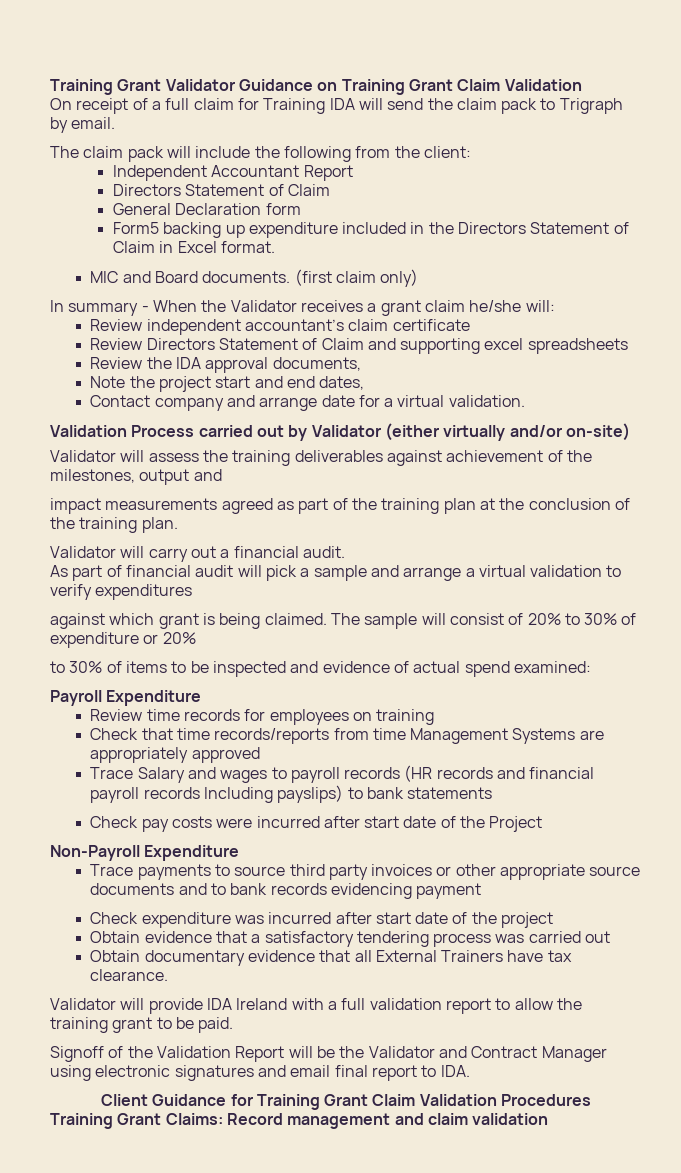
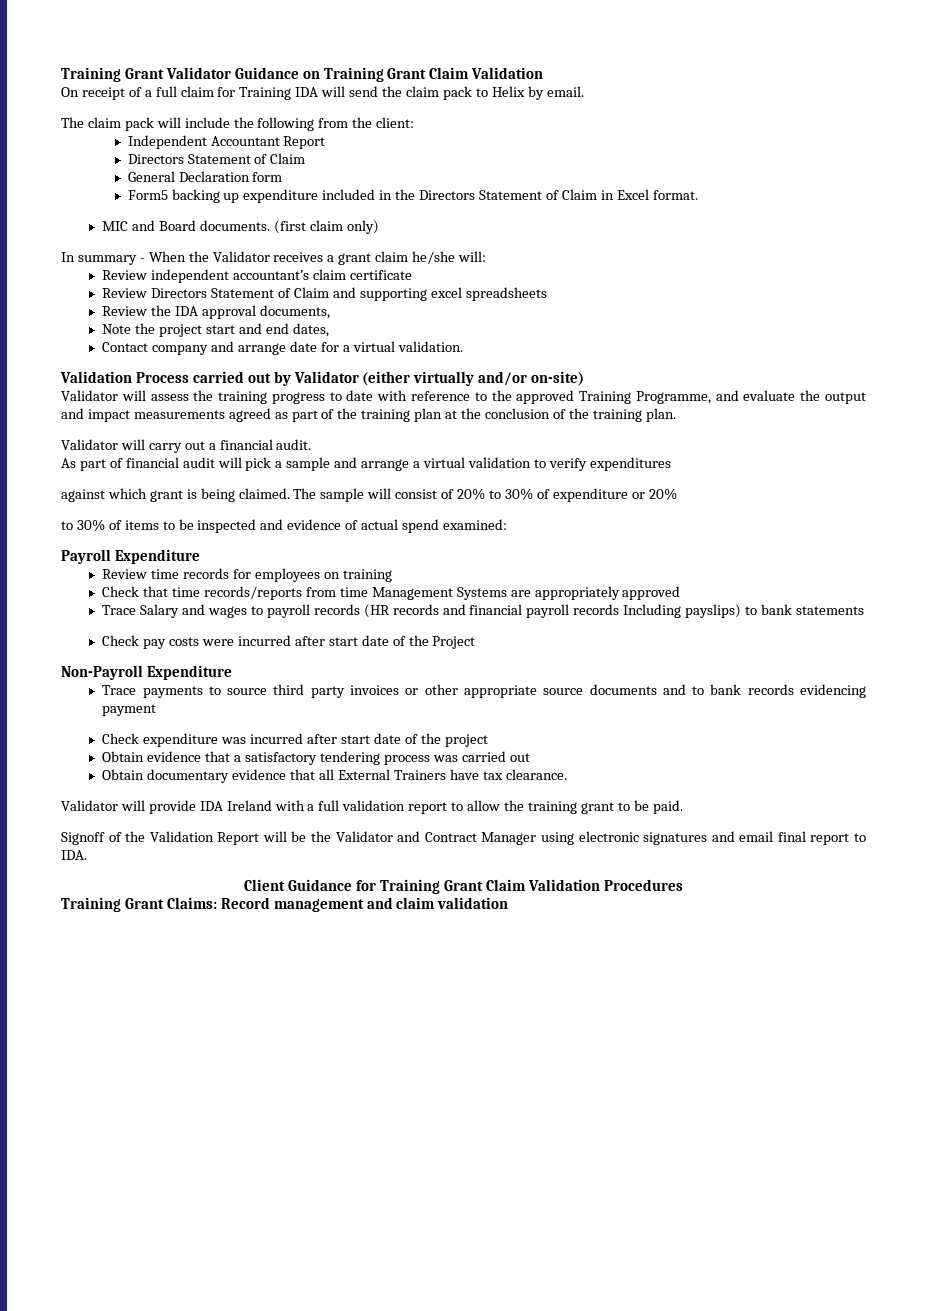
[559,98,623,114] Trigraph -> [491,86,525,97] Helix
[294,450,592,466] [50,469,135,483] deliverables against achievement of the milestones, -> [271,390,821,404] progress to date with reference to the approved Training Programme, and evaluate the
(222, 475) // -> (84, 413) none

